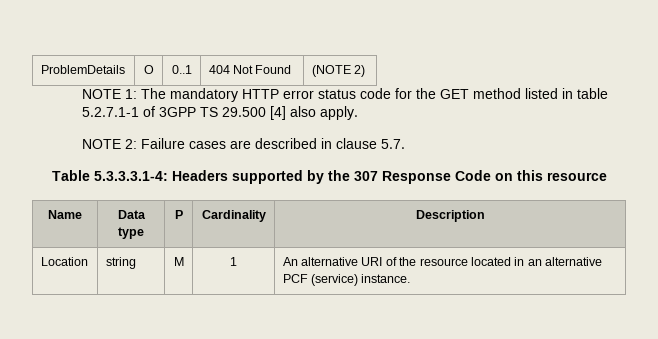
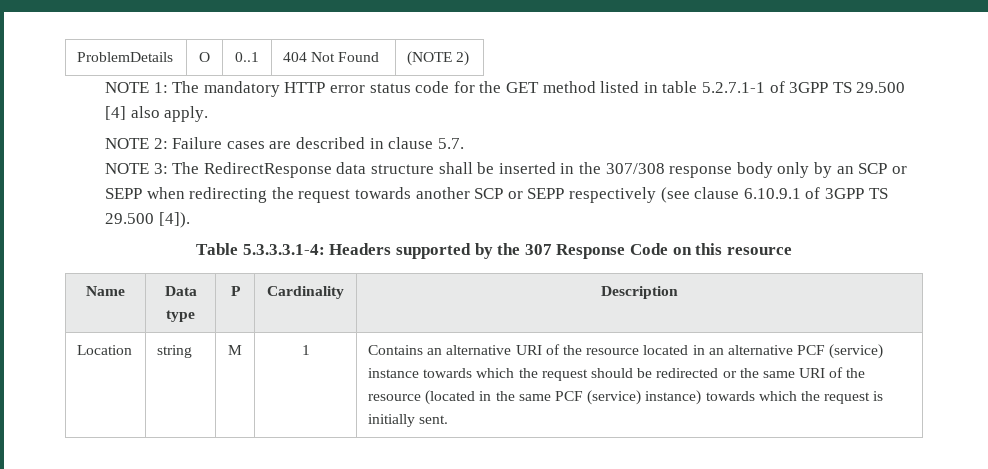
(406, 144) none -> [105,162,907,178] [105,187,888,203] [105,212,190,228] // NOTE 3: The RedirectResponse data structure shall be inserted in the 307/308 response body only by an SCP or SEPP when redirecting the request towards another SCP or SEPP respectively (see clause 6.10.9.1 of 3GPP TS 29.500 [4]).
[282,257,298,266] An -> [368,345,443,355] Contains an
[361,274,411,283] instance. -> [368,367,866,381] [368,390,884,405] [368,414,449,427] instance towards which the request should be redirected or the same URI of the resource (located in the same PCF (service) instance) towards which the request is initially sent.

